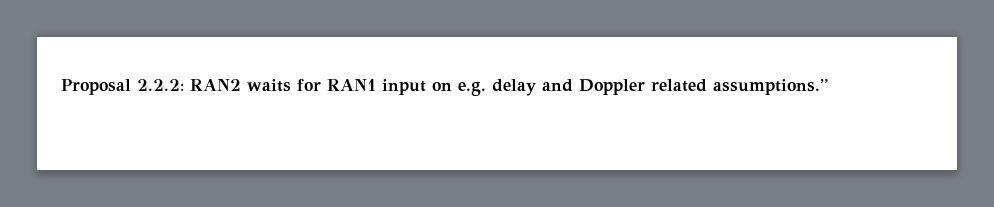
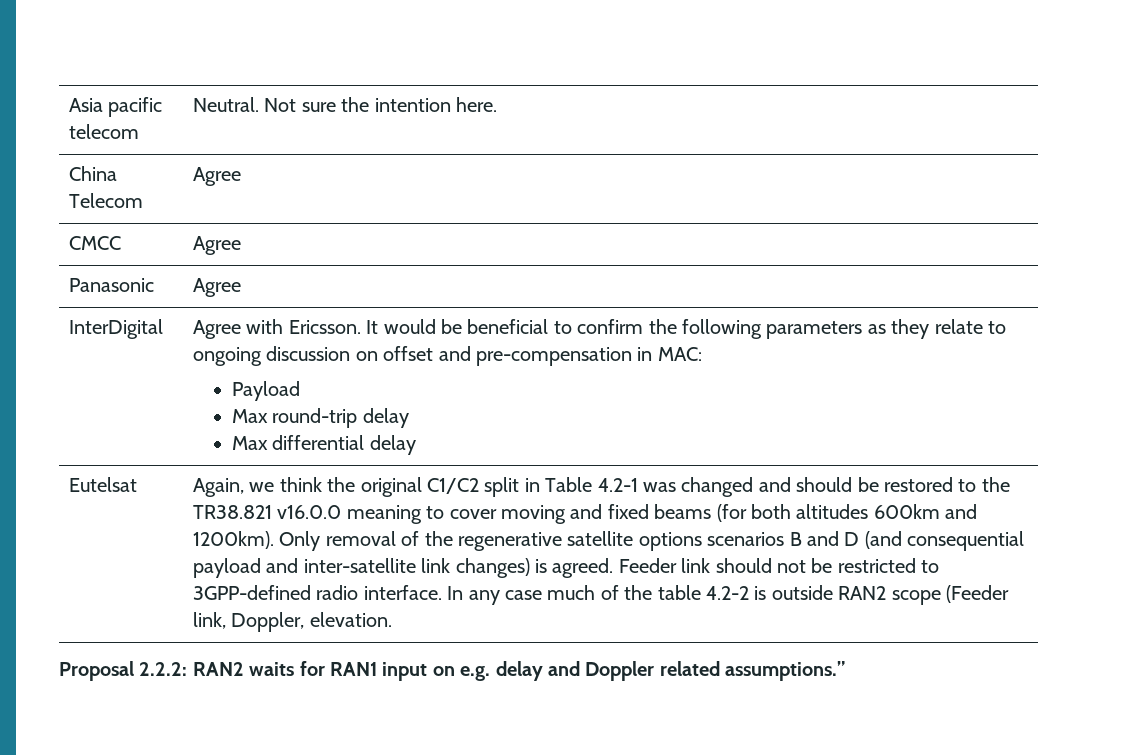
(61, 87) none -> [68,97,163,117] [68,124,139,139] [192,97,497,112] [68,166,117,181] [68,193,143,208] [192,167,241,186] [68,236,121,250] [192,236,241,255] [68,278,154,292] [192,278,241,297] [68,319,163,339] [192,319,1006,339] [192,346,702,366] [231,381,300,401] [231,408,409,428] [231,435,416,455] [68,477,137,492] [192,477,1010,497] [192,504,978,524] [192,531,1025,551] [192,558,940,578] [192,585,1009,605] [192,612,392,632] Asia pacific telecom | Neutral. Not sure the intention here. // China Telecom | Agree // CMCC | Agree // Panasonic | Agree // InterDigital | Agree with Ericsson. It would be beneficial to confirm the following parameters as they relate to ongoing discussion on offset and pre-compensation in MAC: // Payload // Max round-trip delay // Max differential delay // Eutelsat | Again, we think the original C1/C2 split in Table 4.2-1 was changed and should be restored to the TR38.821 v16.0.0 meaning to cover moving and fixed beams (for both altitudes 600km and 1200km). Only removal of the regenerative satellite options scenarios B and D (and consequential payload and inter-satellite link changes) is agreed. Feeder link should not be restricted to 3GPP-defined radio interface. In any case much of the table 4.2-2 is outside RAN2 scope (Feeder link, Doppler, elevation. //

